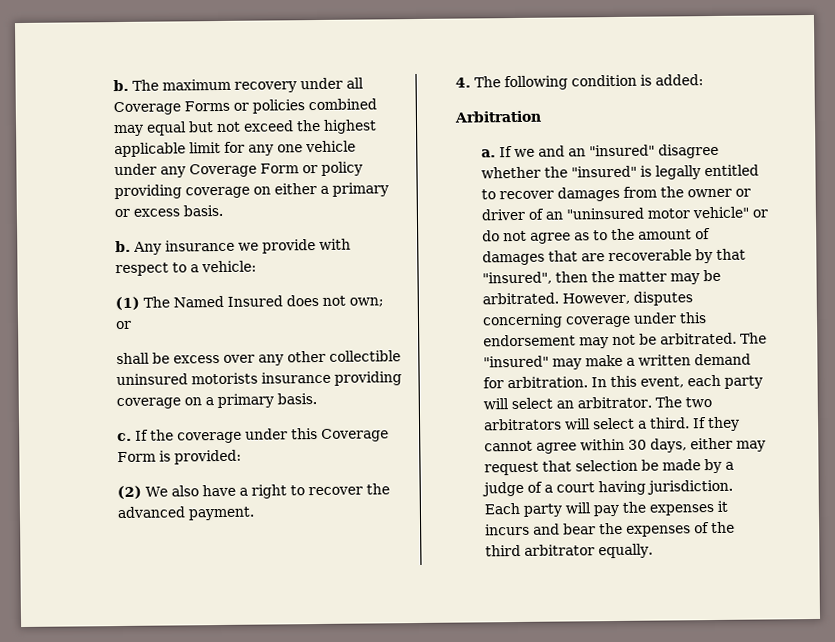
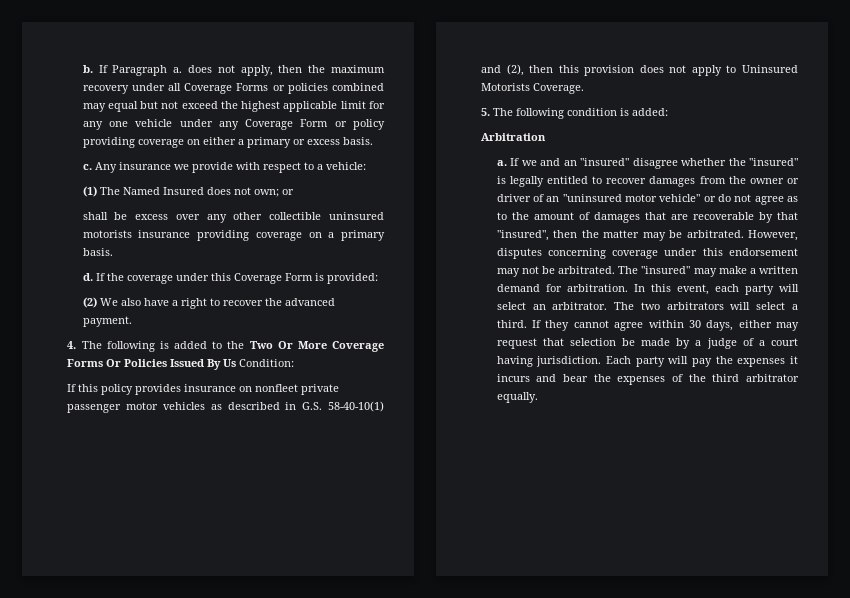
[112,79,159,92] b. The -> [82,65,326,76] b. If Paragraph a. does not apply, then the
[114,240,131,253] b. -> [82,164,92,170] c.
[116,432,132,442] c. -> [82,273,93,281] d.
(568, 83) none -> [159,341,385,352] [67,359,295,370] [67,384,340,395] [67,401,384,413] [481,64,798,76] [481,83,585,94] [481,108,565,119] is added to the Two Or More Coverage Forms Or Policies Issued By Us Condition: // If this policy provides insurance on nonfleet private passenger motor vehicles as described in G.S. 58-40-10(1) and (2), then this provision does not apply to Uninsured Motorists Coverage. // 5. The following

